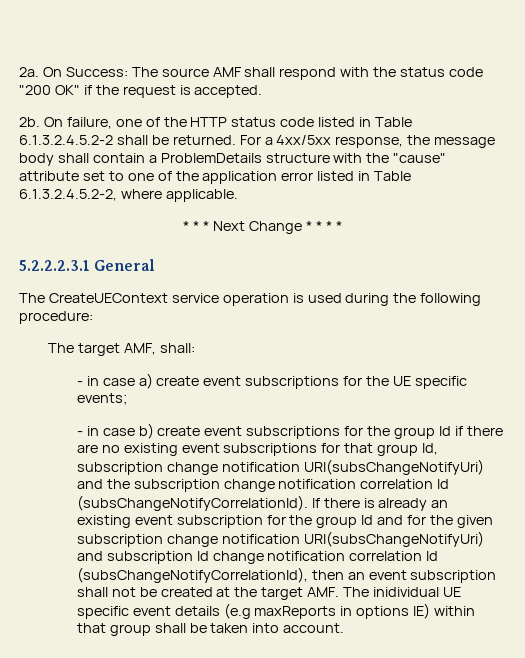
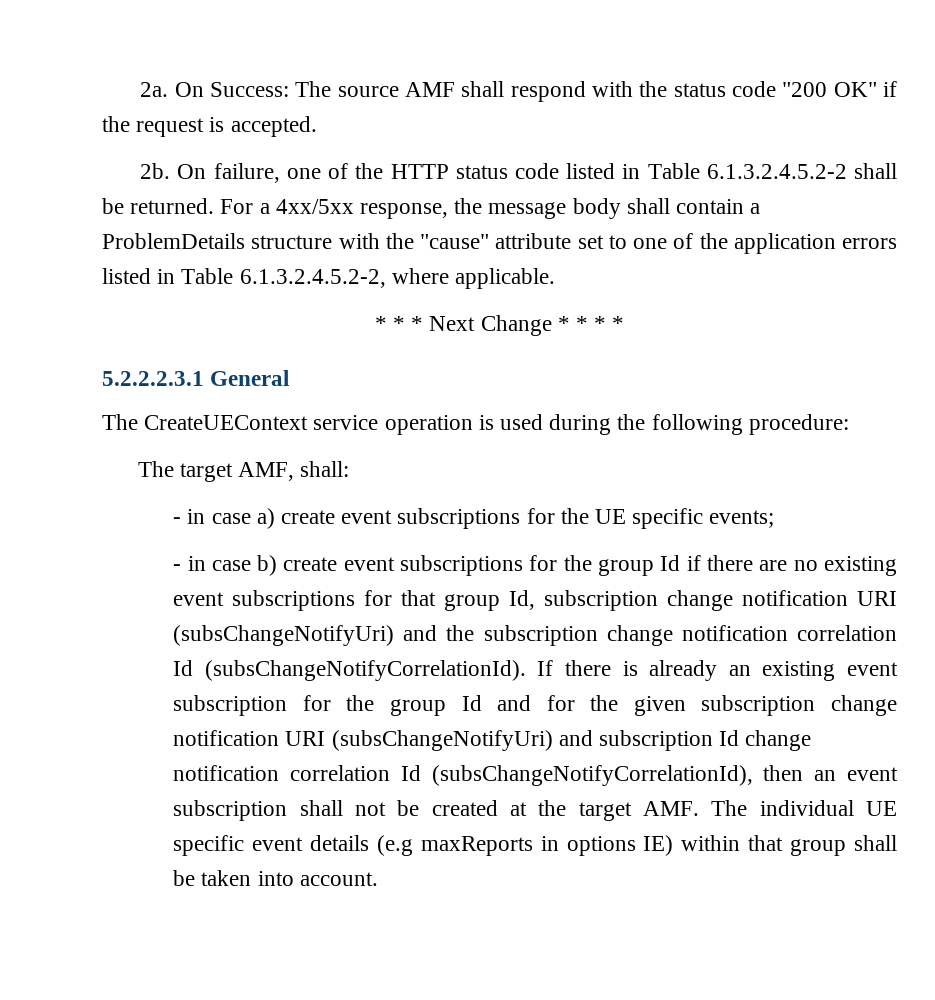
[281,172,314,181] error -> [842,238,897,249] errors
[303,459,484,475] URI(subsChangeNotifyUri) -> [857,591,897,606] [173,625,395,646] URI (subsChangeNotifyUri)
[303,531,484,547] URI(subsChangeNotifyUri) -> [285,730,553,751] URI (subsChangeNotifyUri)
[372,587,439,597] inidividual -> [759,800,854,816] individual

